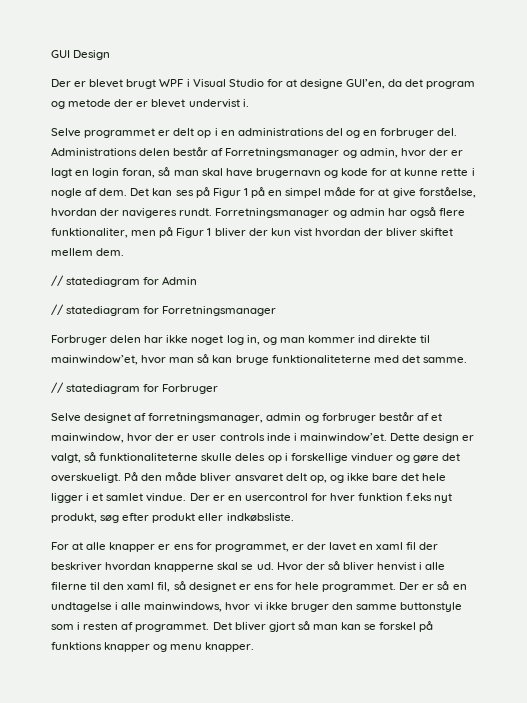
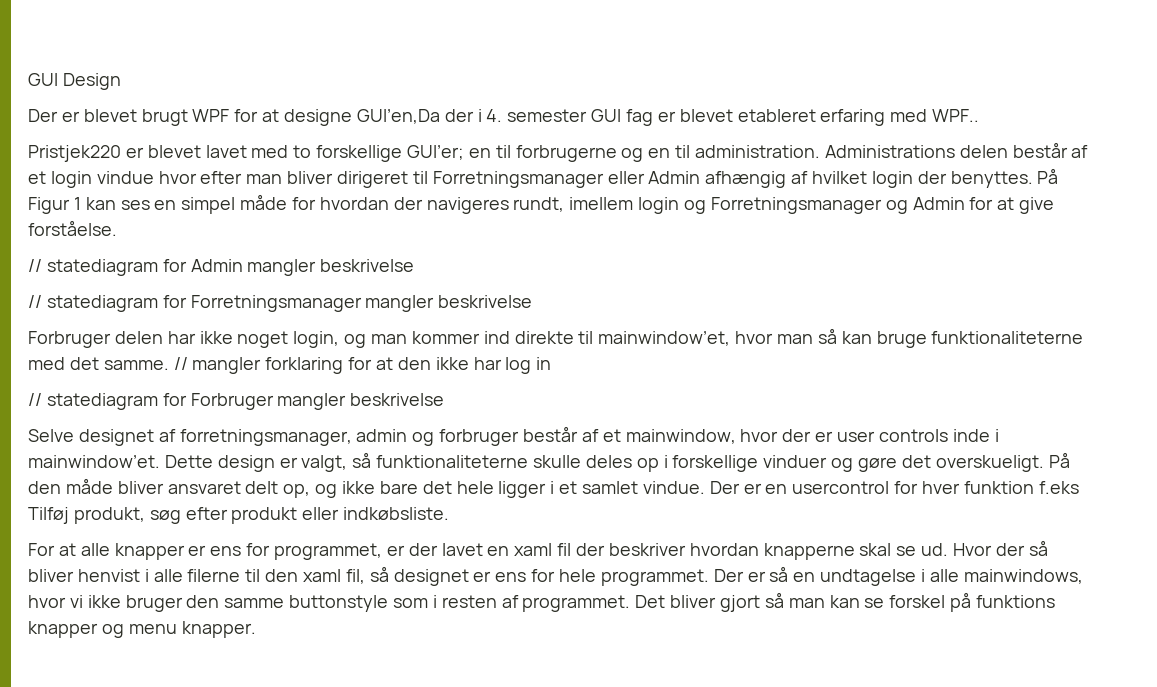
[186,79,476,89] [51,99,249,109] [51,128,458,138] [51,147,463,158] [51,167,475,178] [51,187,476,198] [51,207,465,218] [51,227,454,238] [51,248,125,256] i Visual Studio for at designe GUI’en, da det program og metode der er blevet undervist i. // Selve programmet er delt op i en administrations del og en forbruger del. Administrations delen består af Forretningsmanager og admin, hvor der er lagt en login foran, så man skal have brugernavn og kode for at kunne rette i nogle af dem. Det kan ses på Figur 1 på en simpel måde for at give forståelse, hvordan der navigeres rundt. Forretningsmanager og admin har også flere funktionaliter, men på Figur 1 bliver der kun vist hvordan der bliver skiftet mellem dem. -> [234,109,980,126] [28,142,1089,162] [28,168,1059,188] [28,194,1055,214] [28,220,117,236] for at designe GUI’en,Da der i 4. semester GUI fag er blevet etableret erfaring med WPF.. // Pristjek220 er blevet lavet med to forskellige GUI’er; en til forbrugerne og en til administration. Administrations delen består af et login vindue hvor efter man bliver dirigeret til Forretningsmanager eller Admin afhængig af hvilket login der benyttes. På Figur 1 kan ses en simpel måde for hvordan der navigeres rundt, imellem login og Forretningsmanager og Admin for at give forståelse.
(198, 280) none -> [247,259,415,276] mangler beskrivelse
(277, 311) none -> [365,295,533,312] mangler beskrivelse
[226,335,260,345] log in, -> [293,331,340,348] login,
(467, 360) none -> [173,357,552,374] // mangler forklaring for at den ikke har log in
(219, 389) none -> [277,393,445,410] mangler beskrivelse
[434,493,453,503] nyt -> [28,507,69,524] Tilføj

